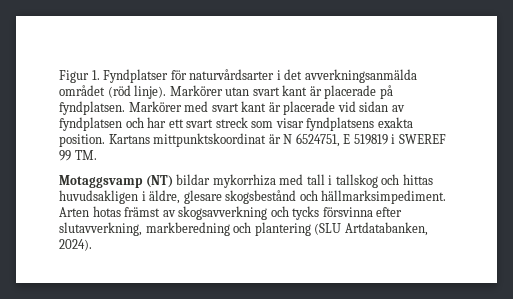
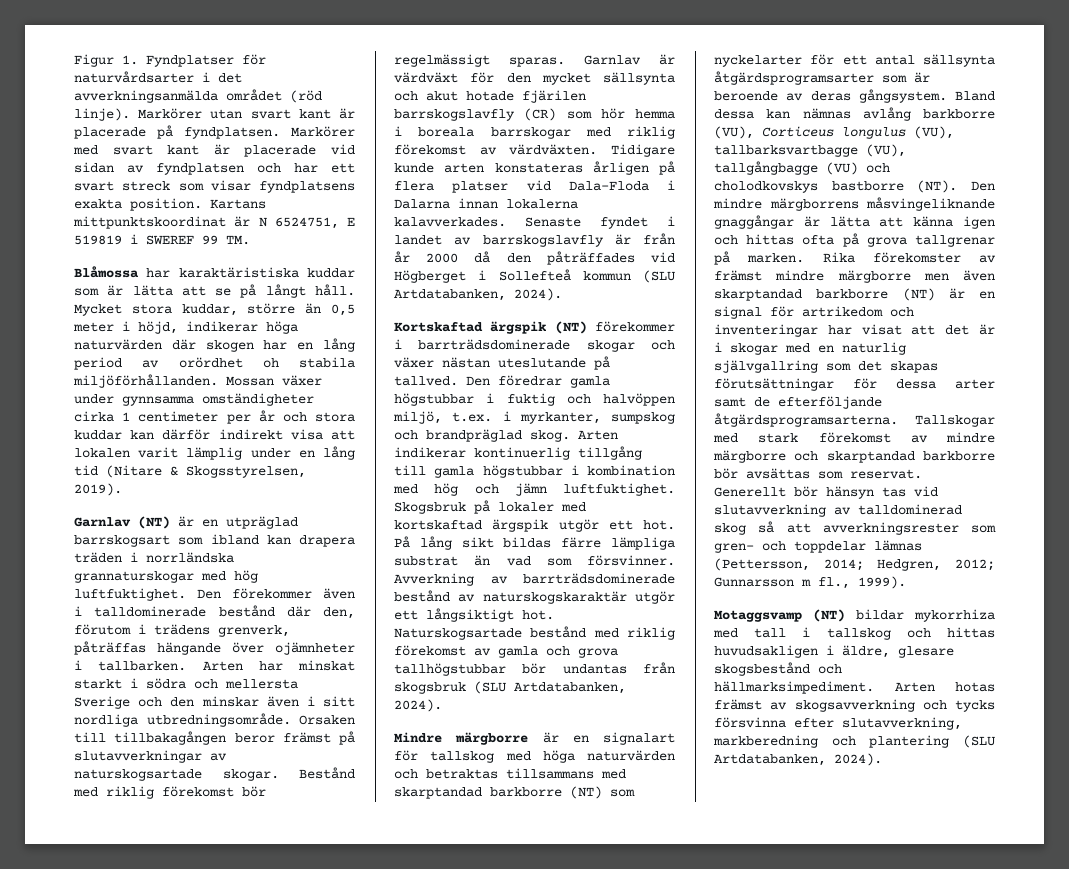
(97, 155) none -> [74,266,355,278] [74,284,355,298] [74,303,355,316] [73,321,298,334] [74,338,355,352] [74,357,355,370] [73,374,322,388] [74,393,314,406] [74,410,355,424] [74,429,355,440] [74,446,355,460] [74,465,306,478] [74,483,122,496] [74,516,298,529] [74,534,355,547] [74,552,234,563] [74,570,258,583] [74,588,355,601] [74,605,355,619] [74,624,290,637] [74,641,355,655] [74,660,355,671] [74,678,298,689] [74,696,355,709] [74,713,355,727] [74,731,355,745] [74,750,227,763] [74,767,355,781] [73,786,266,799] [394,54,675,67] [394,72,675,85] [394,90,586,103] [394,108,675,121] [394,126,675,139] [394,144,675,157] [394,161,675,175] [394,180,675,193] [394,198,578,209] [394,216,675,229] [394,233,675,247] [394,251,675,265] [394,269,675,283] [394,288,562,301] [394,321,675,334] [394,339,675,352] [394,356,610,370] [394,375,610,388] [394,393,675,406] [393,411,675,424] [394,429,618,442] [394,446,642,460] [394,465,675,478] [393,483,675,496] [394,500,586,514] [394,519,675,532] [394,536,675,550] [394,555,675,566] [394,573,675,586] [394,590,675,604] [394,608,554,622] [394,626,675,640] [394,645,618,658] [394,662,675,676] [394,681,626,694] [394,699,442,712] [394,732,675,745] [394,750,675,763] [394,768,626,779] [394,786,635,799] [714,54,995,67] [714,71,930,85] [714,89,995,103] [714,107,995,121] [714,126,954,139] [714,144,906,157] [714,161,890,175] [714,180,995,193] [713,197,995,211] [714,215,995,229] [714,233,995,247] [714,251,996,265] [714,270,995,283] [714,288,995,301] [714,306,914,319] [714,324,995,337] [714,342,906,355] [714,360,938,373] [714,378,995,391] [714,396,882,409] [714,413,995,427] [713,432,995,443] [713,450,995,463] [714,468,922,479] [714,486,938,499] [714,504,962,517] [714,521,996,535] [714,540,922,553] [714,558,995,571] [714,576,906,589] // Blåmossa har karaktäristiska kuddar som är lätta att se på långt håll. Mycket stora kuddar, större än 0,5 meter i höjd, indikerar höga naturvärden där skogen har en lång period av orördhet oh stabila miljöförhållanden. Mossan växer under gynnsamma omständigheter cirka 1 centimeter per år och stora kuddar kan därför indirekt visa att lokalen varit lämplig under en lång tid (Nitare & Skogsstyrelsen, 2019). // Garnlav (NT) är en utpräglad barrskogsart som ibland kan drapera träden i norrländska grannaturskogar med hög luftfuktighet. Den förekommer även i talldominerade bestånd där den, förutom i trädens grenverk, påträffas hängande över ojämnheter i tallbarken. Arten har minskat starkt i södra och mellersta Sverige och den minskar även i sitt nordliga utbredningsområde. Orsaken till tillbakagången beror främst på slutavverkningar av naturskogsartade skogar. Bestånd med riklig förekomst bör regelmässigt sparas. Garnlav är värdväxt för den mycket sällsynta och akut hotade fjärilen barrskogslavfly (CR) som hör hemma i boreala barrskogar med riklig förekomst av värdväxten. Tidigare kunde arten konstateras årligen på flera platser vid Dala-Floda i Dalarna innan lokalerna kalavverkades. Senaste fyndet i landet av barrskogslavfly är från år 2000 då den påträffades vid Högberget i Sollefteå kommun (SLU Artdatabanken, 2024). // Kortskaftad ärgspik (NT) förekommer i barrträdsdominerade skogar och växer nästan uteslutande på tallved. Den föredrar gamla högstubbar i fuktig och halvöppen miljö, t.ex. i myrkanter, sumpskog och brandpräglad skog. Arten indikerar kontinuerlig tillgång till gamla högstubbar i kombination med hög och jämn luftfuktighet. Skogsbruk på lokaler med kortskaftad ärgspik utgör ett hot. På lång sikt bildas färre lämpliga substrat än vad som försvinner. Avverkning av barrträdsdominerade bestånd av naturskogskaraktär utgör ett långsiktigt hot. Naturskogsartade bestånd med riklig förekomst av gamla och grova tallhögstubbar bör undantas från skogsbruk (SLU Artdatabanken, 2024). // Mindre märgborre är en signalart för tallskog med höga naturvärden och betraktas tillsammans med skarptandad barkborre (NT) som nyckelarter för ett antal sällsynta åtgärdsprogramsarter som är beroende av deras gångsystem. Bland dessa kan nämnas avlång barkborre (VU), Corticeus longulus (VU), tallbarksvartbagge (VU), tallgångbagge (VU) och cholodkovskys bastborre (NT). Den mindre märgborrens måsvingeliknande gnaggångar är lätta att känna igen och hittas ofta på grova tallgrenar på marken. Rika förekomster av främst mindre märgborre men även skarptandad barkborre (NT) är en signal för artrikedom och inventeringar har visat att det är i skogar med en naturlig självgallring som det skapas förutsättningar för dessa arter samt de efterföljande åtgärdsprogramsarterna. Tallskogar med stark förekomst av mindre märgborre och skarptandad barkborre bör avsättas som reservat. Generellt bör hänsyn tas vid slutavverkning av talldominerad skog så att avverkningsrester som gren- och toppdelar lämnas (Pettersson, 2014; Hedgren, 2012; Gunnarsson m fl., 1999).

